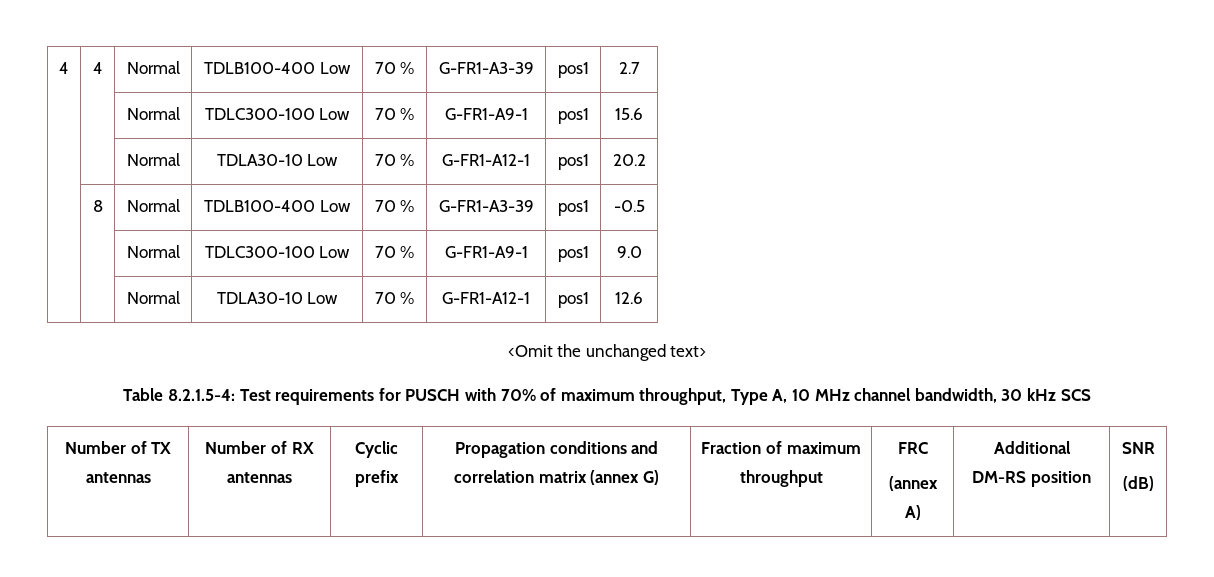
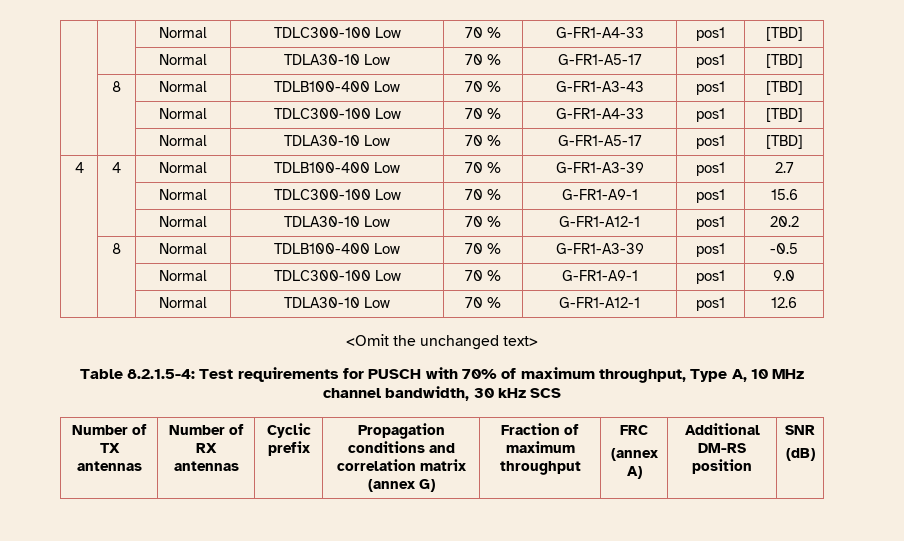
(59, 68) none -> [159,27,207,38] [273,27,401,38] [465,27,501,38] [555,27,644,38] [696,27,725,41] [765,27,803,41] [159,54,207,65] [284,54,390,65] [465,54,501,65] [557,54,642,65] [696,54,725,68] [765,54,803,68] [112,81,121,92] [159,81,207,92] [274,81,400,92] [465,81,501,92] [555,81,644,92] [696,81,725,95] [765,81,803,95] [159,108,207,119] [273,108,401,119] [465,108,501,119] [555,108,644,119] [696,108,725,122] [765,108,803,122] [159,135,207,146] [284,135,390,146] [465,135,501,146] [557,135,642,146] [696,135,725,149] [765,135,803,149] | | Normal | TDLC300-100 Low | 70 % | G-FR1-A4-33 | pos1 | [TBD] // | | Normal | TDLA30-10 Low | 70 % | G-FR1-A5-17 | pos1 | [TBD] // | 8 | Normal | TDLB100-400 Low | 70 % | G-FR1-A3-43 | pos1 | [TBD] // | | Normal | TDLC300-100 Low | 70 % | G-FR1-A4-33 | pos1 | [TBD] // | | Normal | TDLA30-10 Low | 70 % | G-FR1-A5-17 | pos1 | [TBD] //

